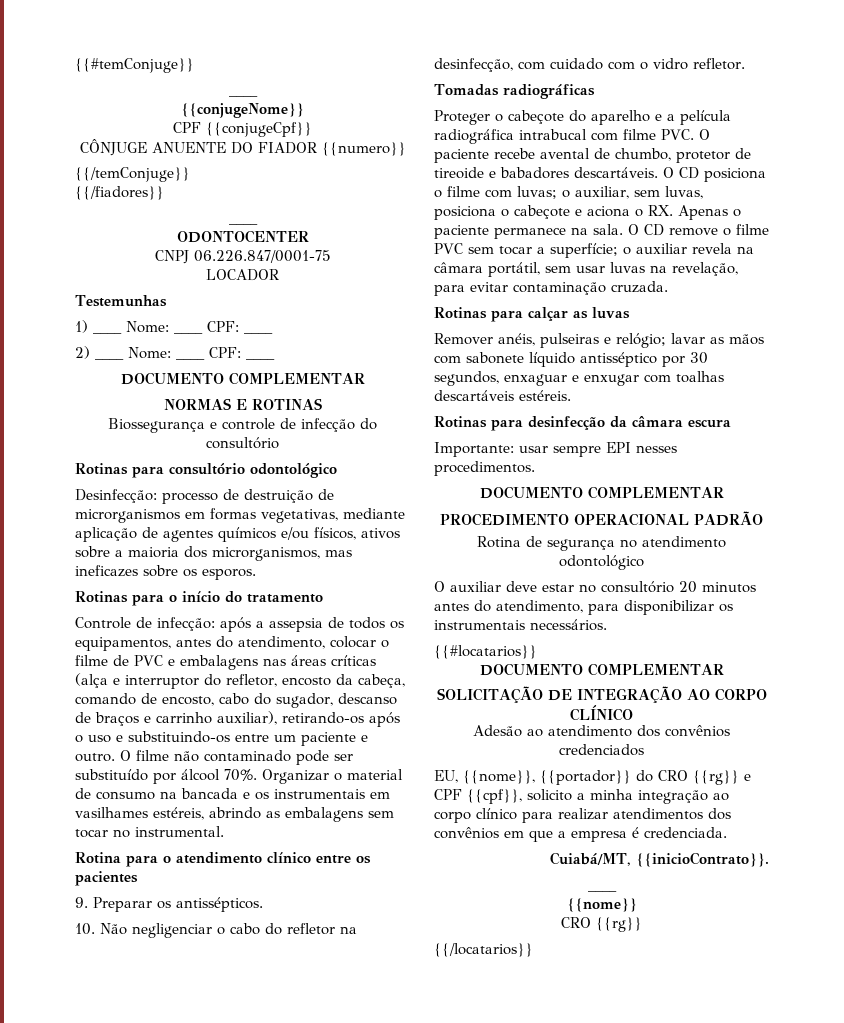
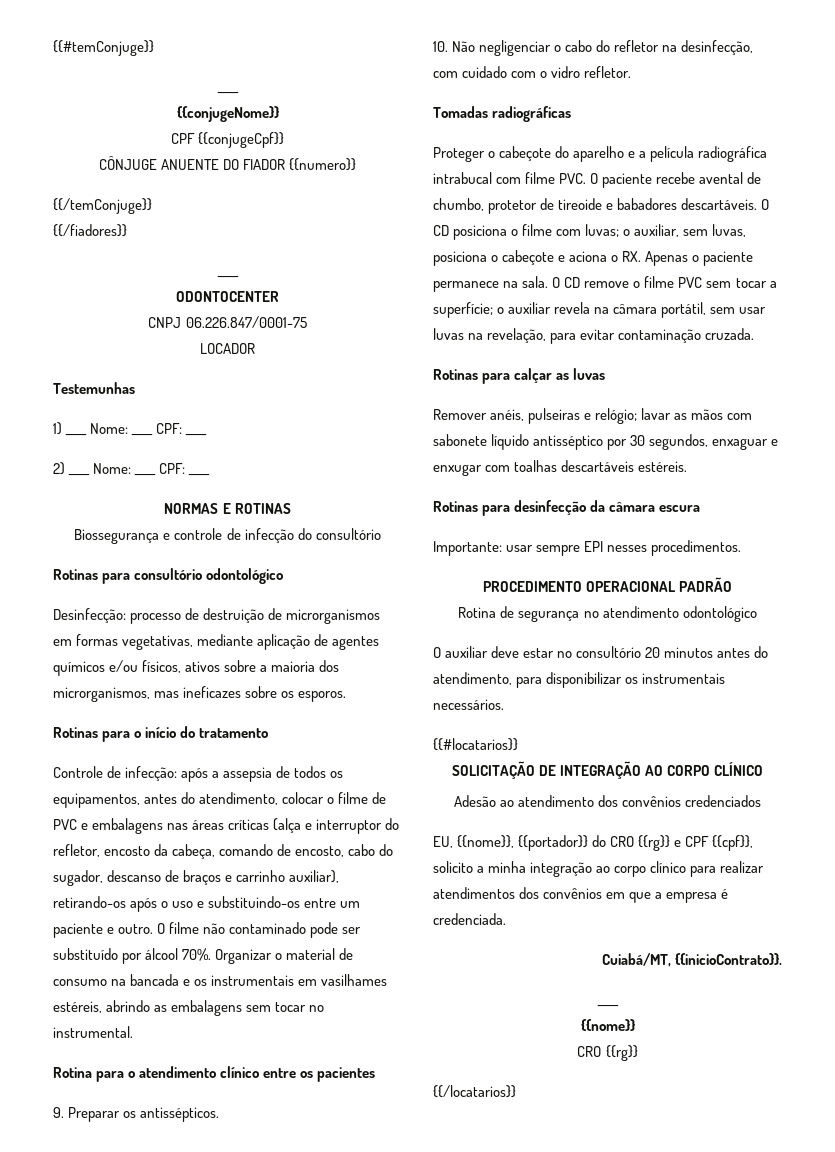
[120,372,365,385] // DOCUMENTO COMPLEMENTAR -> (211, 475) none
[479,486,724,499] // DOCUMENTO COMPLEMENTAR -> (742, 548) none
[479,663,724,676] // DOCUMENTO COMPLEMENTAR -> (518, 744) none

